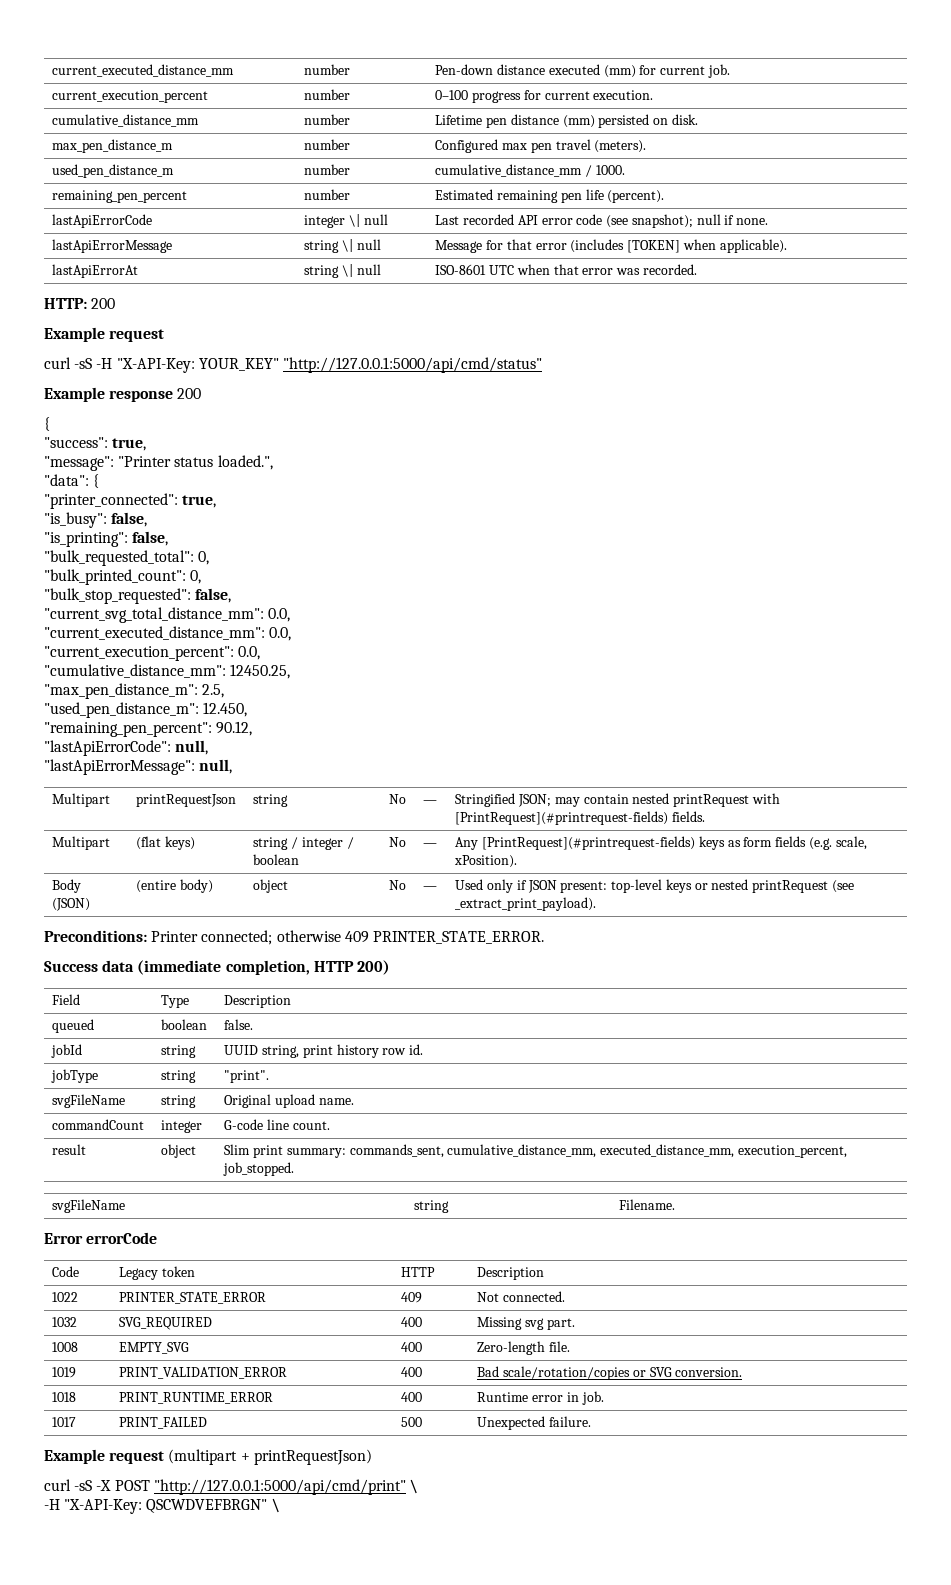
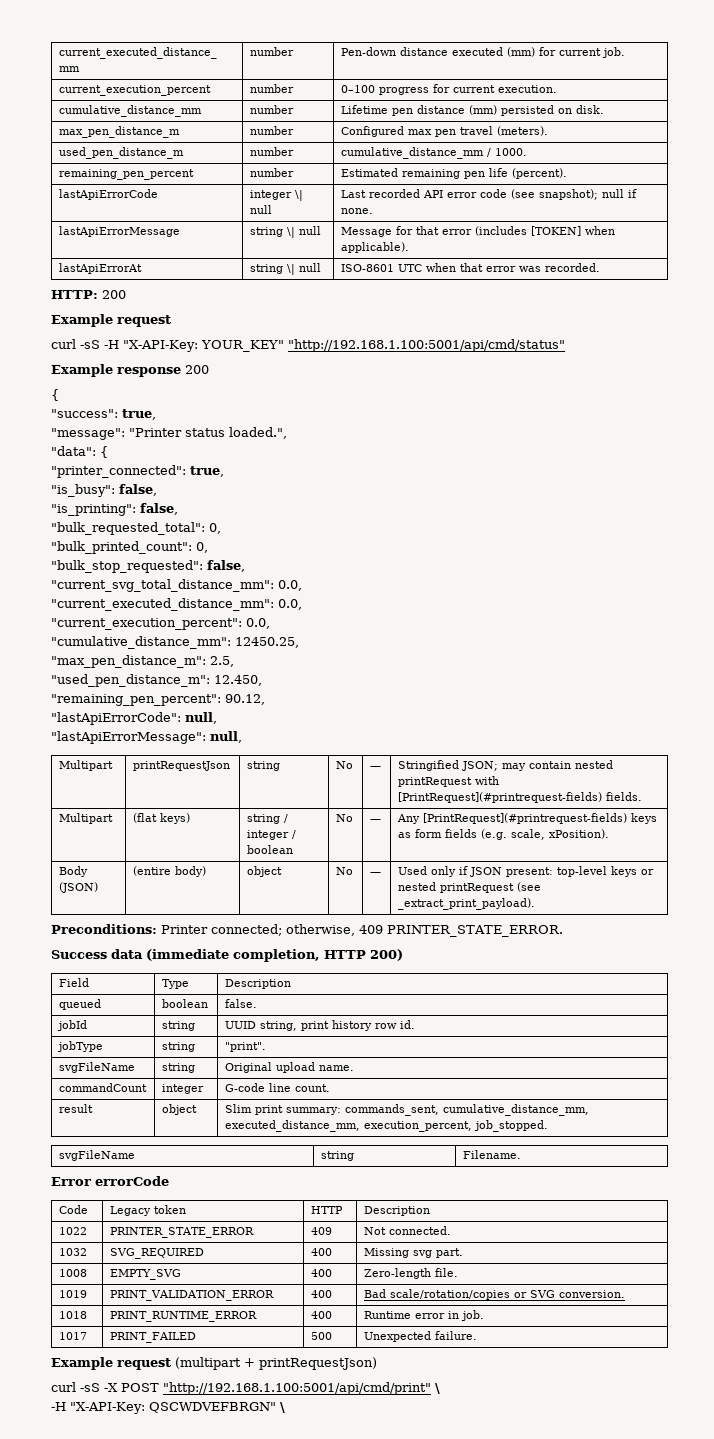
[282,357,542,373] "http://127.0.0.1:5000/api/cmd/status" -> [288,339,565,352] "http://192.168.1.100:5001/api/cmd/status"
[276,930,341,942] otherwise -> [286,924,355,936] otherwise,
[153,1479,406,1495] "http://127.0.0.1:5000/api/cmd/print" -> [163,1382,431,1395] "http://192.168.1.100:5001/api/cmd/print"

